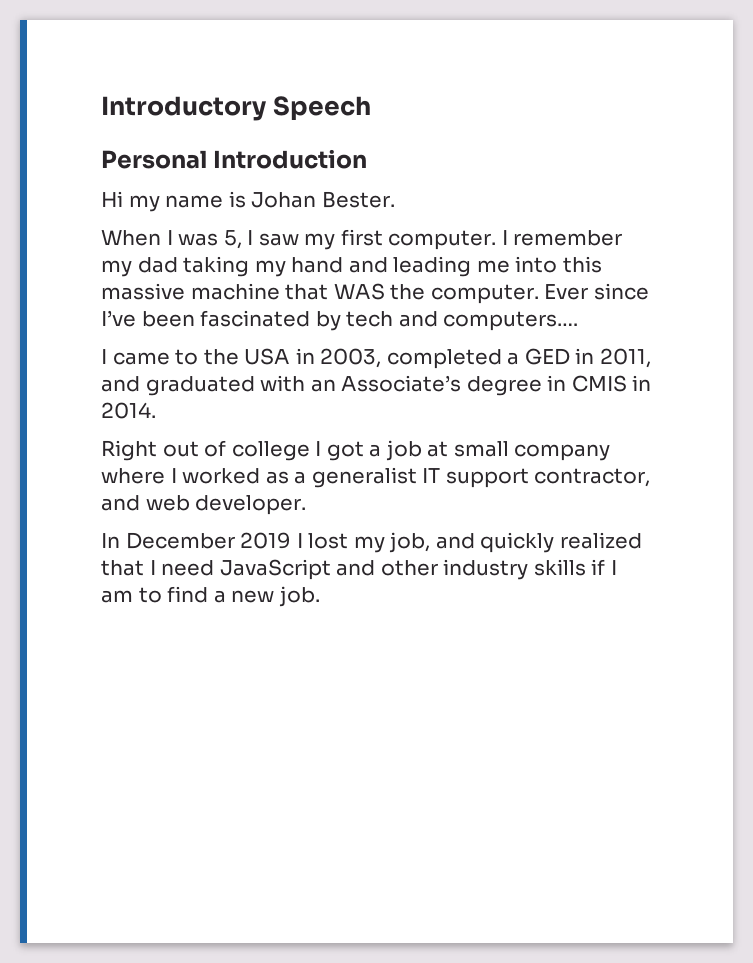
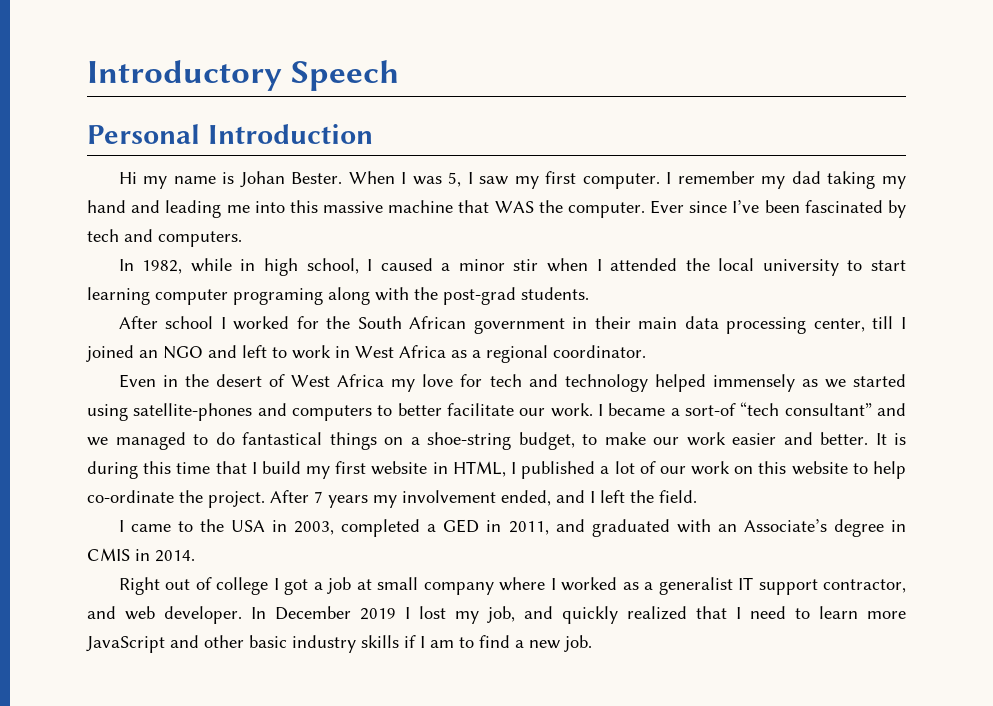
(395, 199) // -> (343, 178) none
[443,311,580,331] computers.… -> [158,231,242,247] [118,258,907,276] [87,287,589,305] [118,316,906,334] [86,345,646,363] [118,374,906,392] [87,402,907,421] [87,432,906,450] [87,461,906,479] [87,490,697,508] computers. // In 1982, while in high school, I caused a minor stir when I attended the local university to start learning computer programing along with the post-grad students. // After school I worked for the South African government in their main data processing center, till I joined an NGO and left to work in West Africa as a regional coordinator. // Even in the desert of West Africa my love for tech and technology helped immensely as we started using satellite-phones and computers to better facilitate our work. I became a sort-of “tech consultant” and we managed to do fantastical things on a shoe-string budget, to make our work easier and better. It is during this time that I build my first website in HTML, I published a lot of our work on this website to help co-ordinate the project. After 7 years my involvement ended, and I left the field.
(307, 505) // -> (242, 615) none
(215, 568) none -> [795,606,906,619] to learn more
(438, 568) none -> [249,635,287,648] basic

